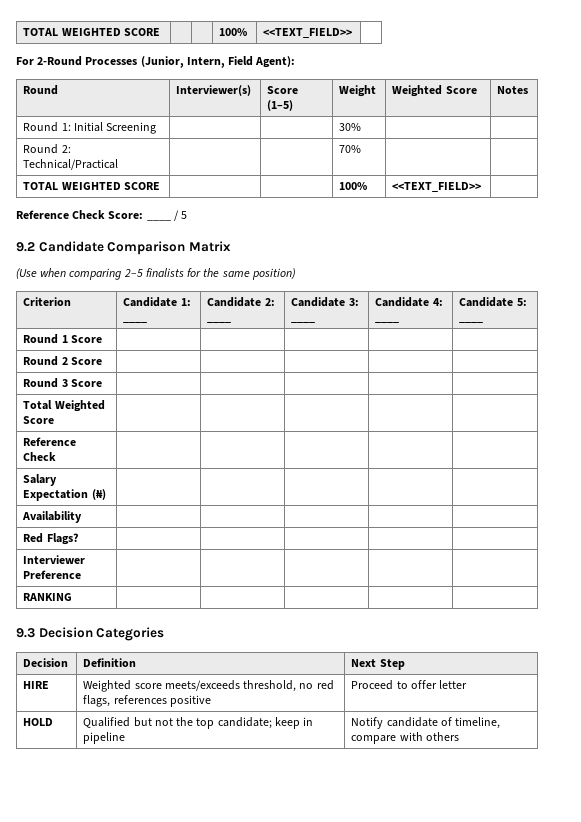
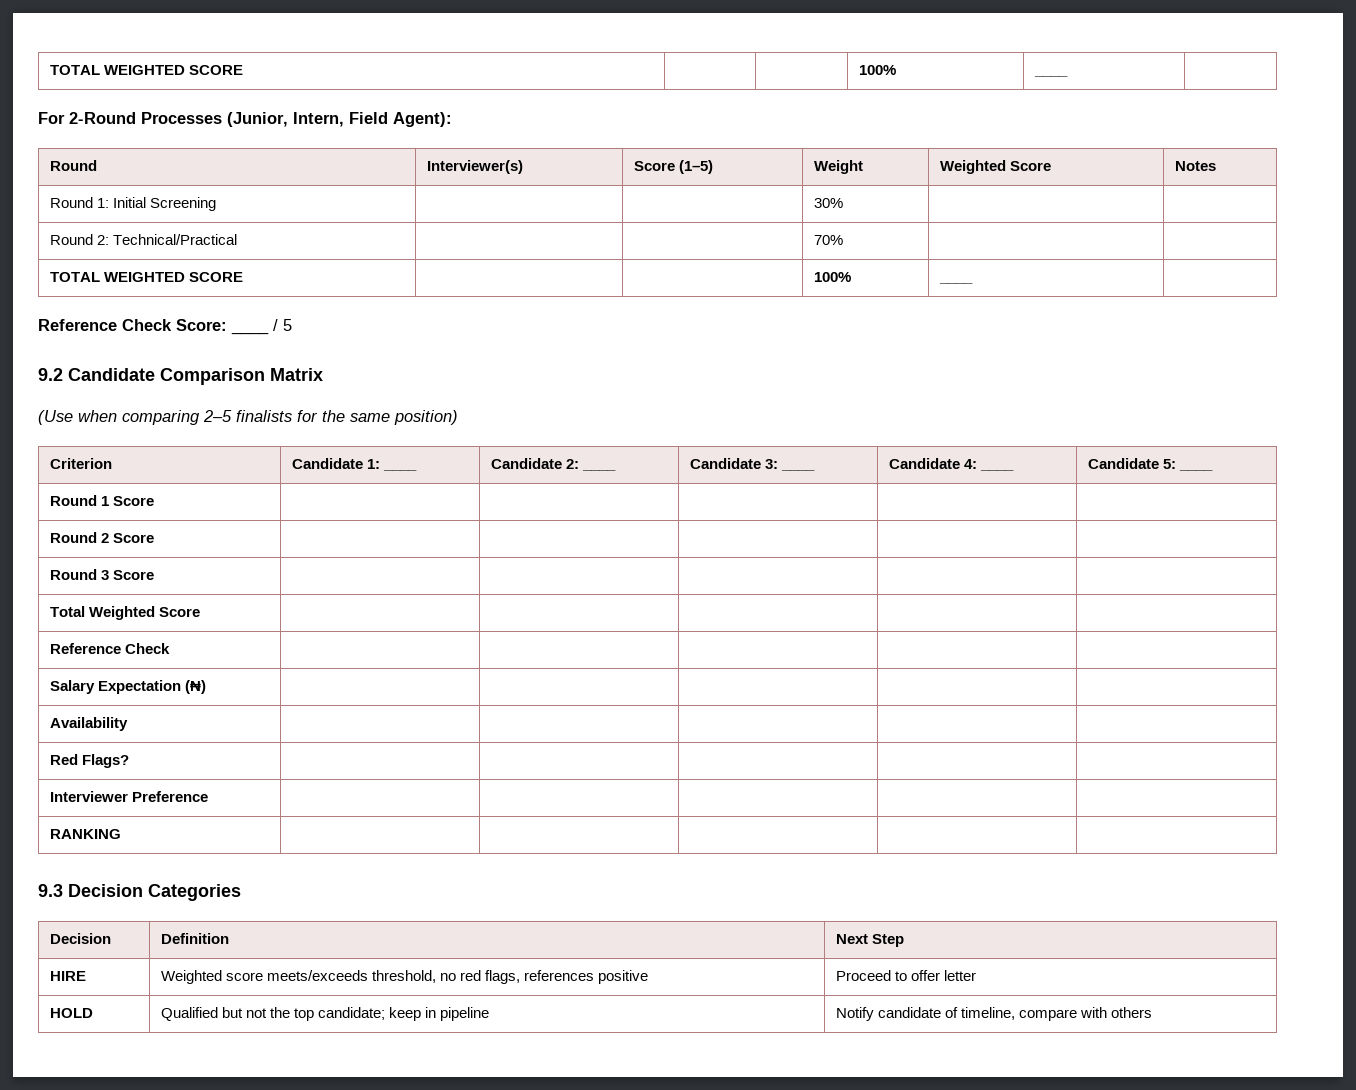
[23,28,160,36] [219,28,248,36] [263,28,353,38] TOTAL WEIGHTED SCORE | | | 100% | <<TEXT_FIELD>> -> [49,65,244,75] [858,65,896,75] [1033,75,1068,77] TOTAL WEIGHTED SCORE | | | 100% | ____
[392,182,482,192] <<TEXT_FIELD>> -> [938,282,973,284] ____

